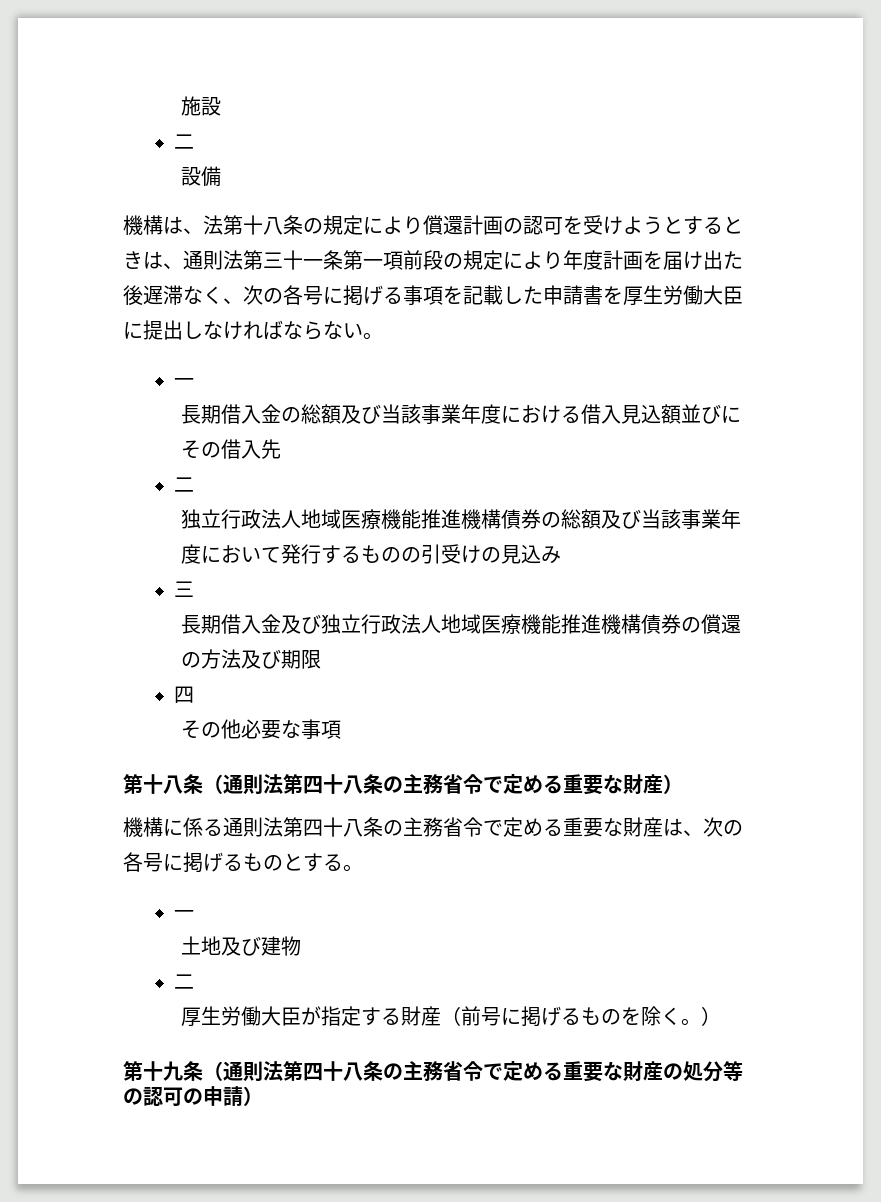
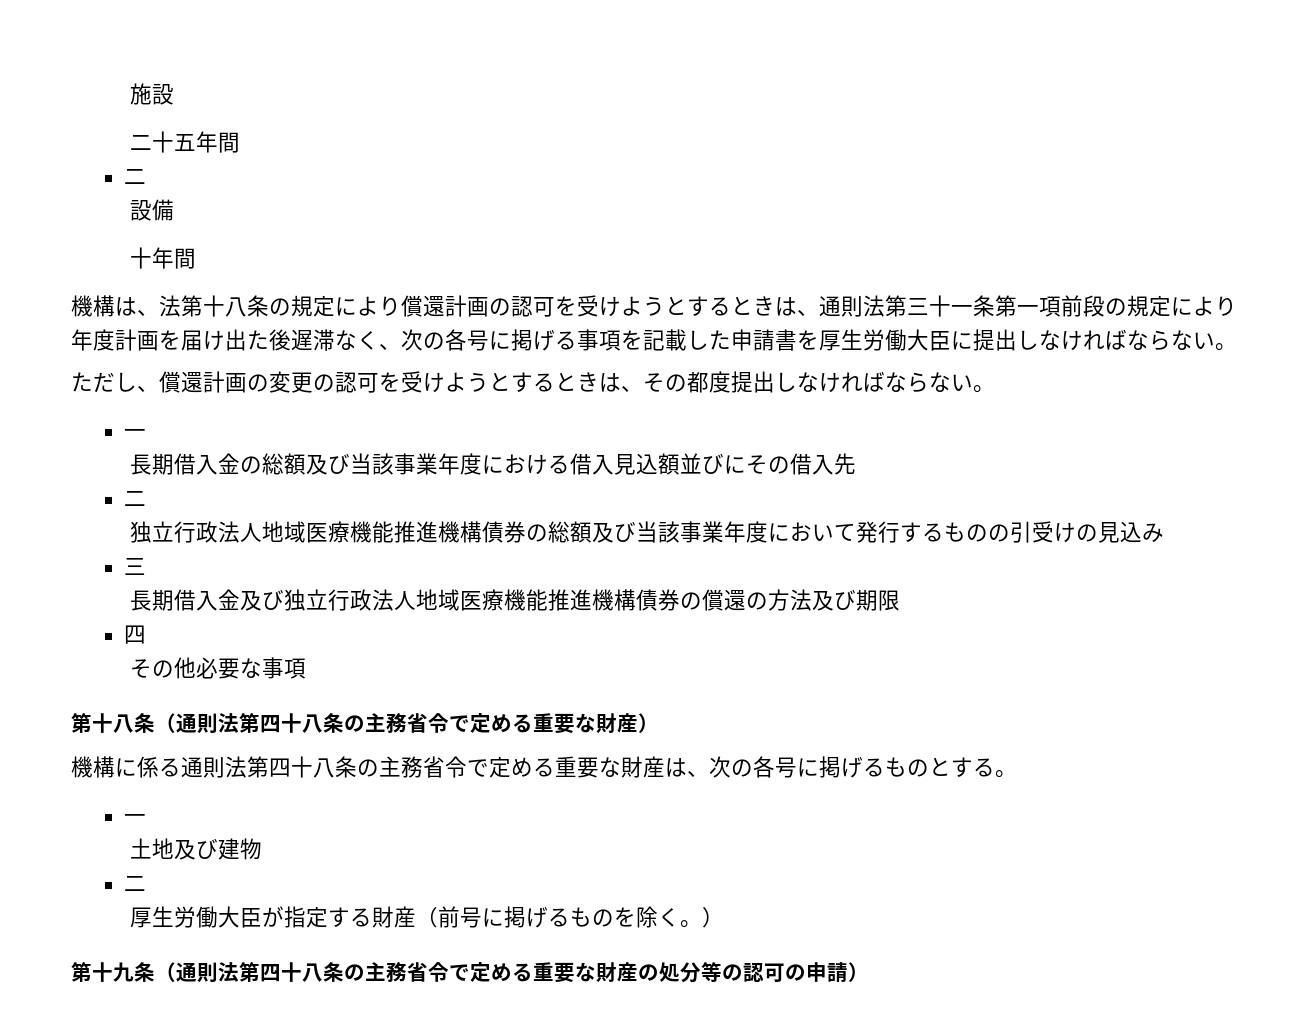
(222, 106) none -> [129,131,240,153] // 二十五年間
(222, 176) none -> [129,247,196,269] // 十年間
(383, 336) none -> [71,371,995,393] // ただし、償還計画の変更の認可を受けようとするときは、その都度提出しなければならない。

